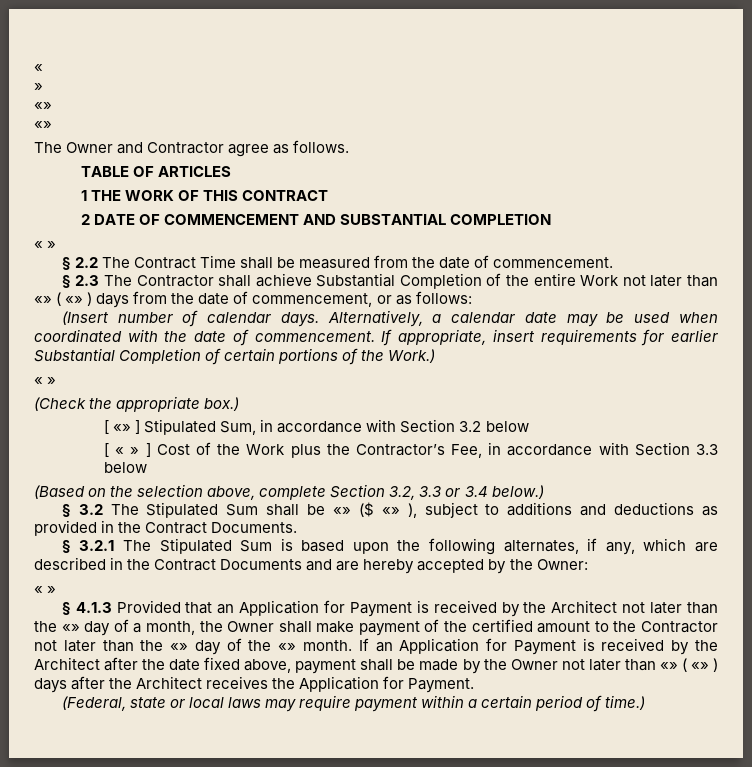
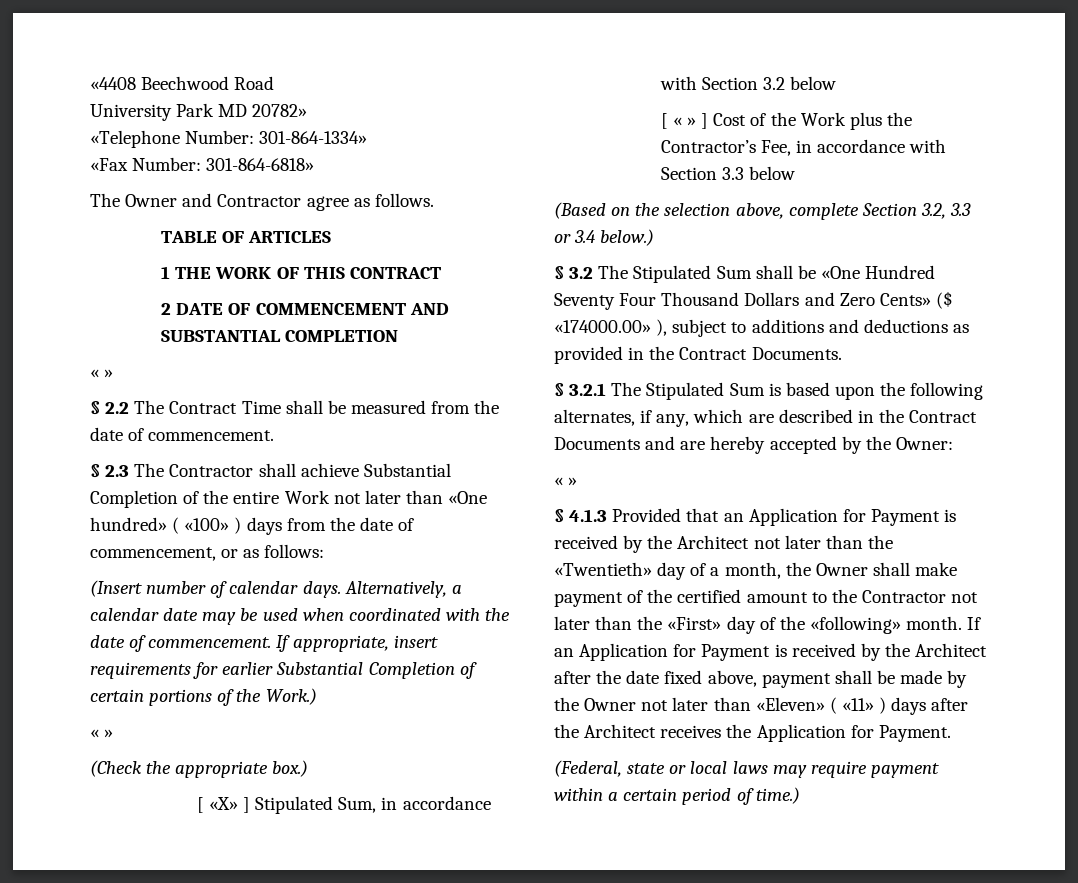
[34,64,43,72] [34,83,43,91] [34,102,52,110] [34,121,52,129] « // » // «» // «» -> [90,76,275,90] [90,103,308,121] [90,130,368,148] [90,157,315,171] «4408 Beechwood Road // University Park MD 20782» // «Telephone Number: 301-864-1334» // «Fax Number: 301-864-6818»
[34,292,84,306] «» ( «» -> [448,491,488,504] [90,517,230,534] «One hundred» ( «100»
[113,424,132,432] «» -> [208,797,238,810] «X»
[332,502,400,517] «» ($ «» -> [820,265,936,279] [554,291,953,310] [554,320,651,333] «One Hundred Seventy Four Thousand Dollars and Zero Cents» ($ «174000.00»
[61,624,80,632] «» -> [554,562,652,576] «Twentieth»
[170,643,189,651] «» -> [667,617,722,630] «First»
[278,643,297,651] «» -> [809,616,901,634] «following»
[659,658,709,672] «» ( «» -> [755,697,874,714] «Eleven» ( «11»

